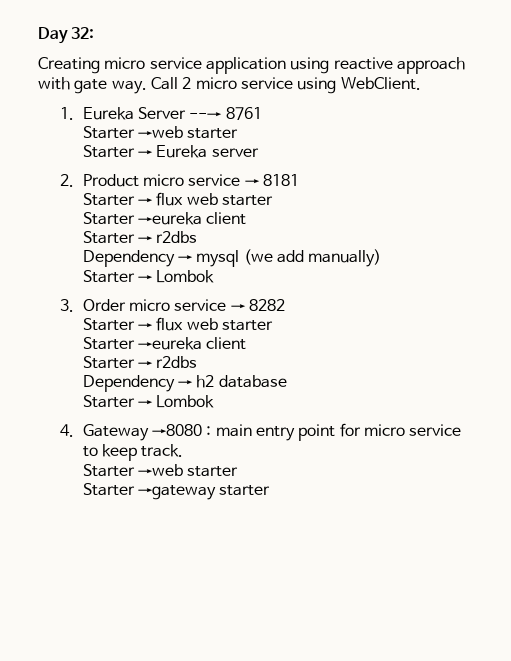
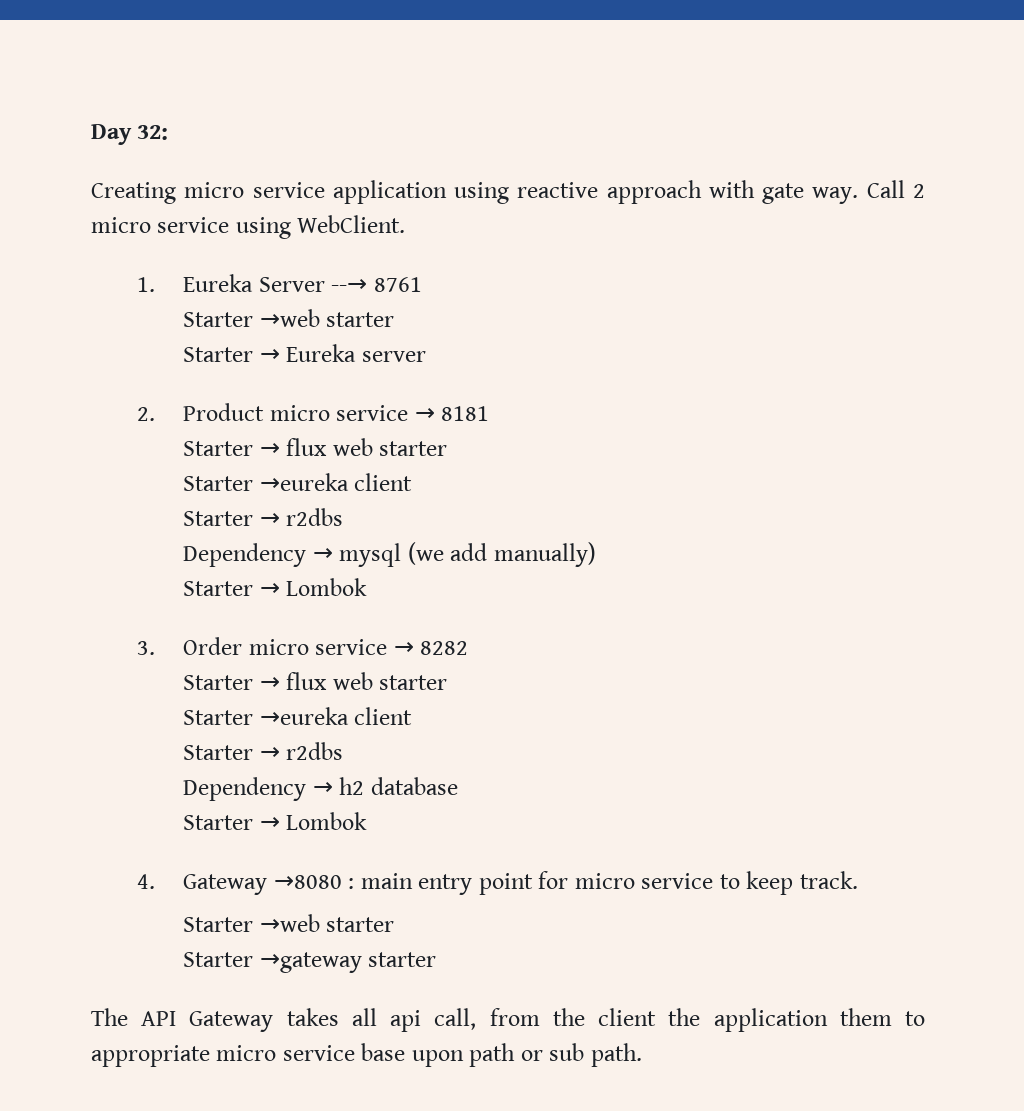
(271, 490) none -> [91,1008,926,1032] [91,1043,642,1067] // The API Gateway takes all api call, from the client the application them to appropriate micro service base upon path or sub path.

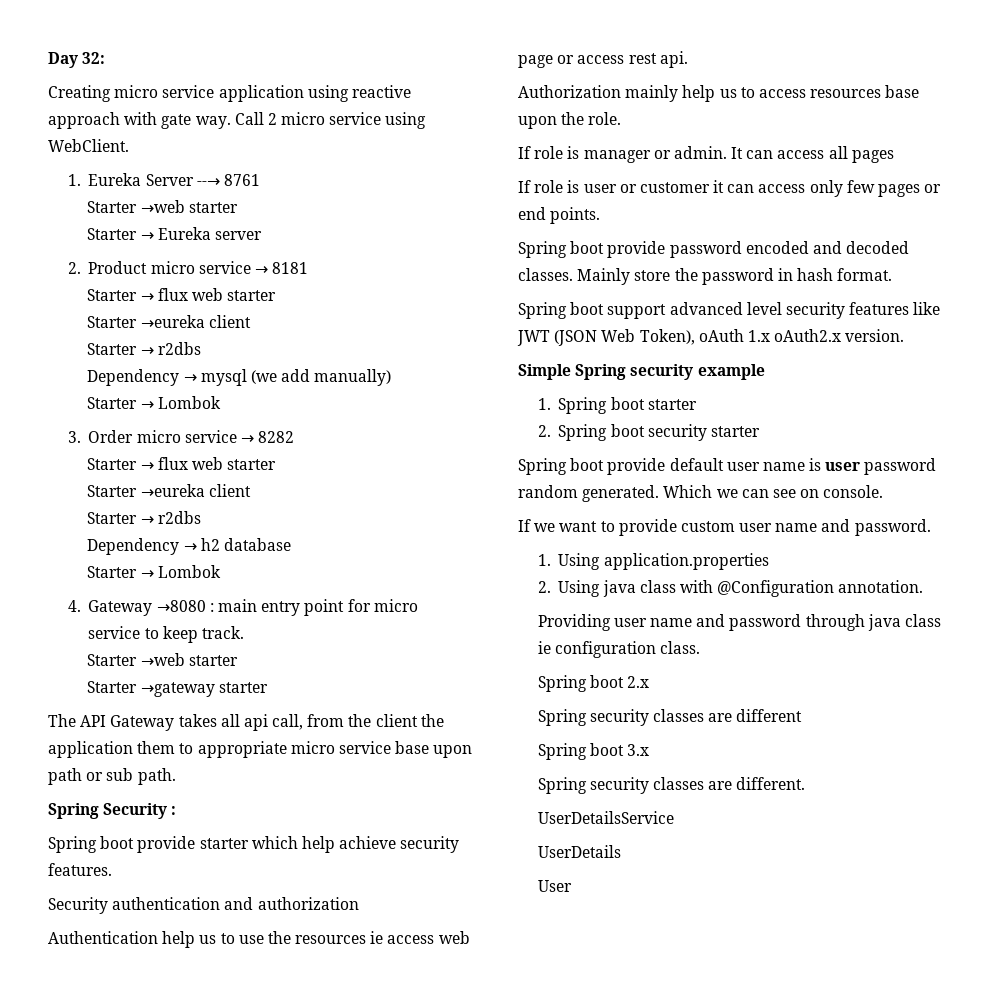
(642, 1055) none -> [48,803,177,819] [48,836,460,853] [48,863,112,876] [48,897,359,914] [48,931,470,948] [518,51,688,68] [518,85,920,102] [518,112,622,129] [518,146,894,163] [518,180,942,197] [518,207,601,224] [518,241,910,258] [518,268,893,285] [518,302,941,319] [517,329,905,346] [518,364,765,380] [537,397,697,414] [537,424,760,441] [518,458,937,475] [518,485,884,502] [518,519,931,536] [537,553,769,570] [537,580,924,597] [537,614,941,631] [537,641,701,658] [537,675,650,692] [537,709,803,726] [537,743,650,760] [537,777,806,794] [537,811,674,824] [537,845,621,858] [537,880,572,892] // Spring Security : // Spring boot provide starter which help achieve security features. // Security authentication and authorization // Authentication help us to use the resources ie access web page or access rest api. // Authorization mainly help us to access resources base upon the role. // If role is manager or admin. It can access all pages // If role is user or customer it can access only few pages or end points. // Spring boot provide password encoded and decoded classes. Mainly store the password in hash format. // Spring boot support advanced level security features like JWT (JSON Web Token), oAuth 1.x oAuth2.x version. // Simple Spring security example // 1. Spring boot starter // 2. Spring boot security starter // Spring boot provide default user name is user password random generated. Which we can see on console. // If we want to provide custom user name and password. // 1. Using application.properties // 2. Using java class with @Configuration annotation. // Providing user name and password through java class ie configuration class. // Spring boot 2.x // Spring security classes are different // Spring boot 3.x // Spring security classes are different. // UserDetailsService // UserDetails // User

